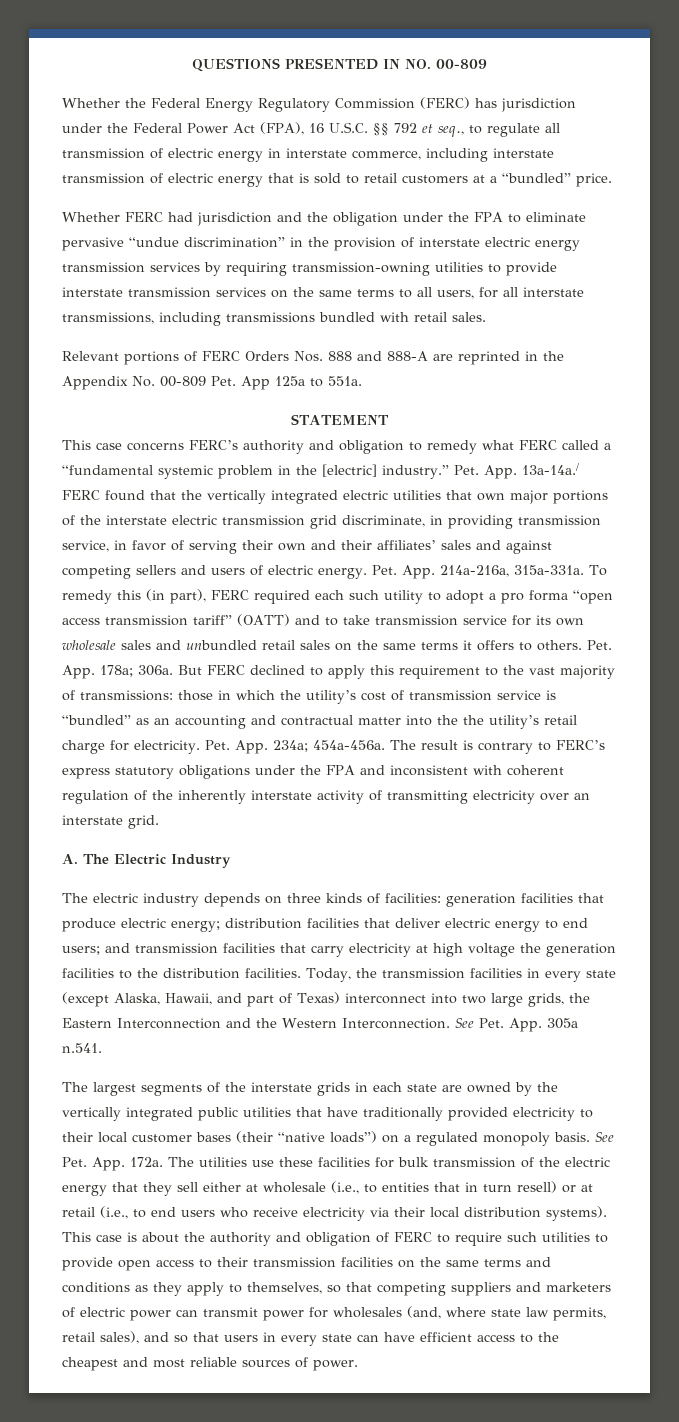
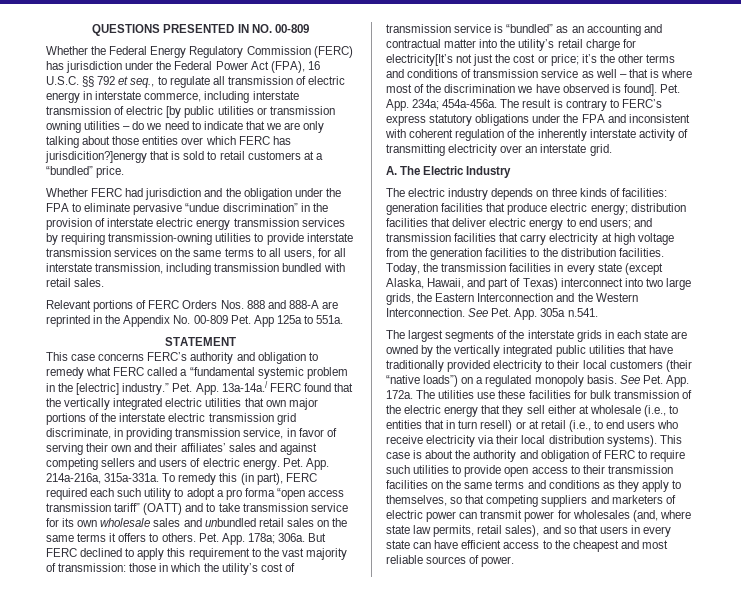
[218,176,263,187] energy -> [166,106,335,118] [46,121,325,133] [46,136,291,148] [45,151,147,163] [by public utilities or transmission owning utilities – do we need to indicate that we are only talking about those entities over which FERC has jurisdicition?]energy
[62,312,315,326] transmissions, including transmissions -> [95,263,280,275] transmission, including transmission
[80,690,173,701] transmissions: -> [58,563,127,572] transmission:
[463,715,484,725] the -> (516, 43) none
[134,740,200,754] electricity. -> [386,54,676,66] [386,69,693,78] [386,84,657,96] electricity[It’s not just the cost or price; it’s the other terms and conditions of transmission service as well – that is where most of the discrimination we have observed is found].
(515, 950) none -> [386,248,409,257] from
[132,1132,231,1143] customer bases -> [609,360,663,369] customers

